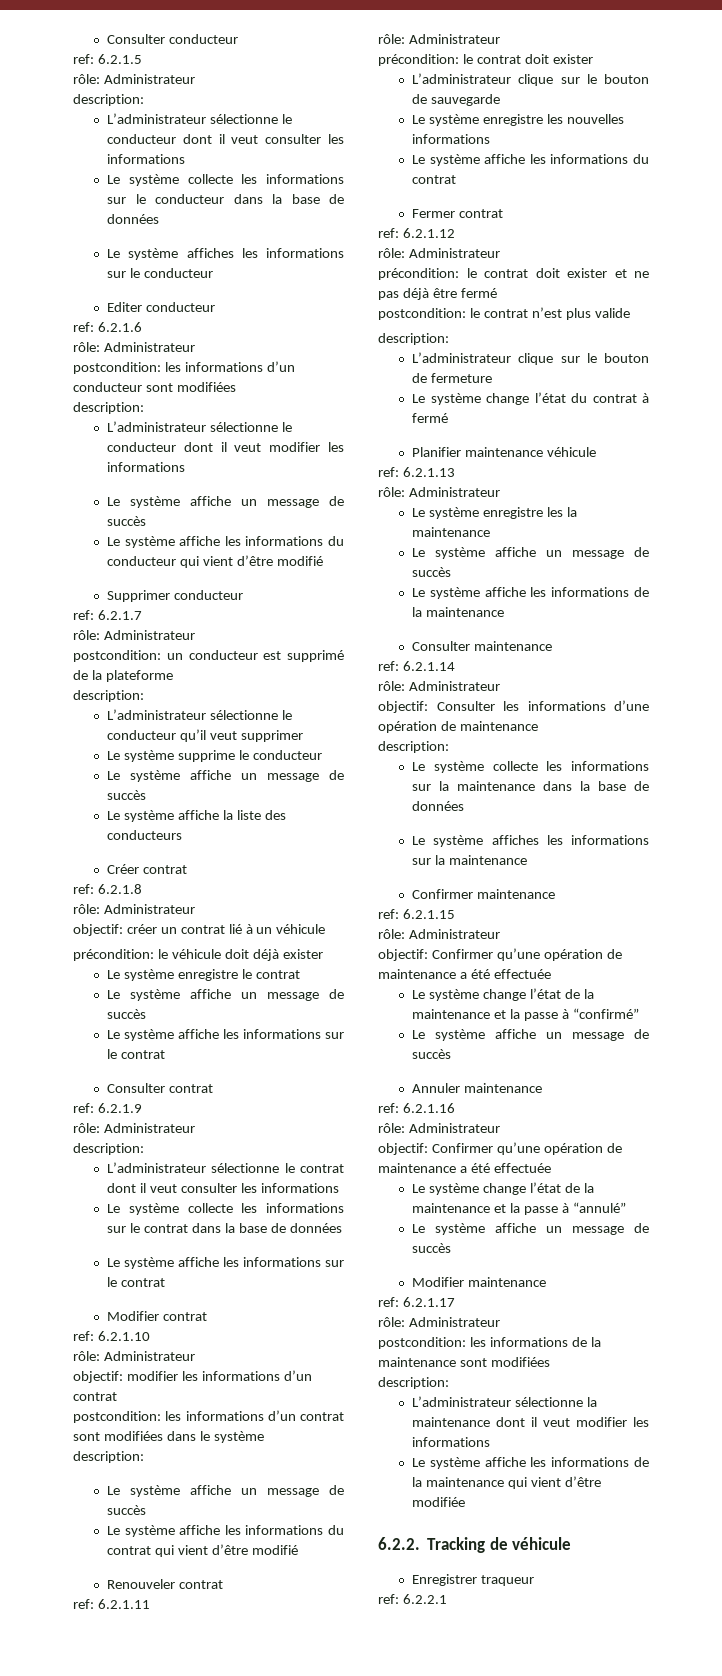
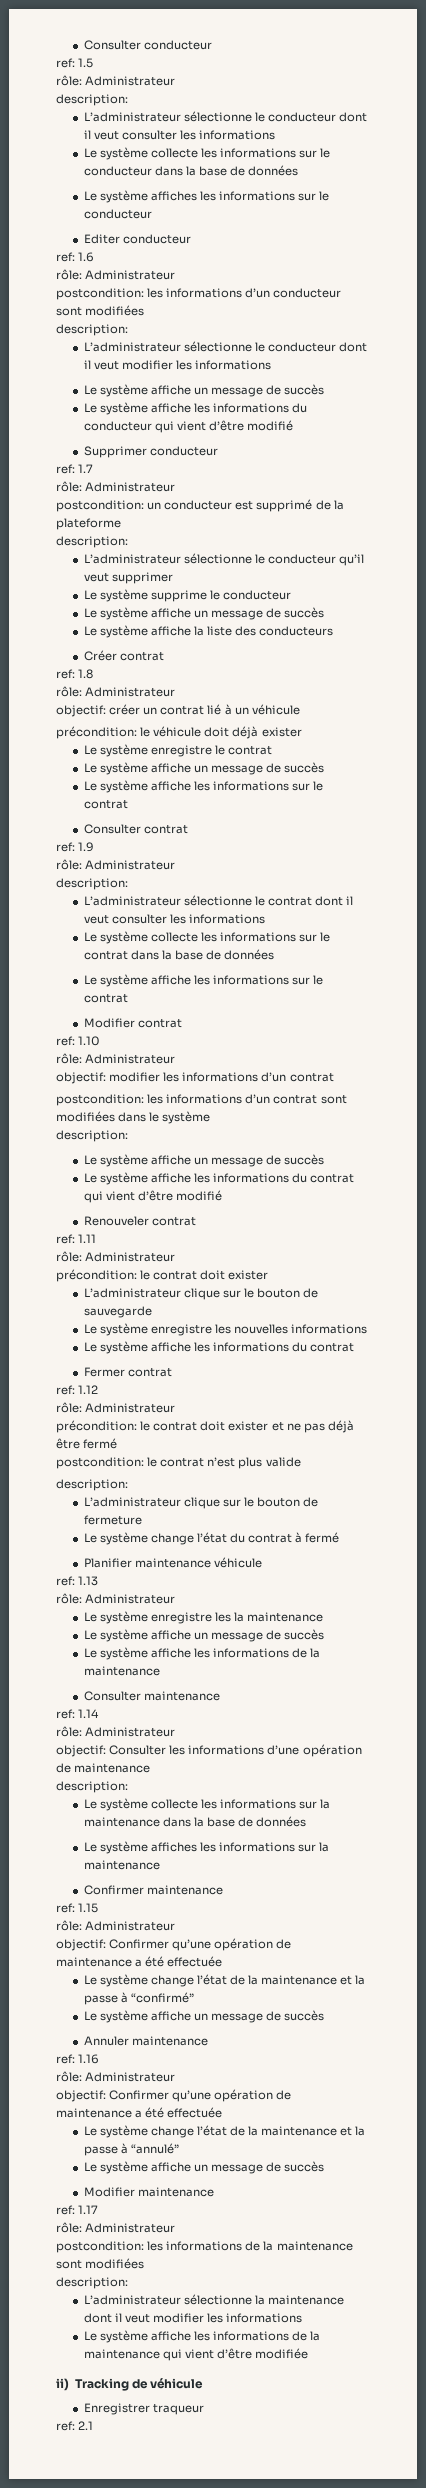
[97,54,142,64] 6.2.1.5 -> [78,58,94,68] 1.5
[97,322,142,332] 6.2.1.6 -> [78,252,95,262] 1.6
[97,610,142,620] 6.2.1.7 -> [78,464,94,473] 1.7
[97,884,142,894] 6.2.1.8 -> [78,669,94,679] 1.8
[97,1103,142,1113] 6.2.1.9 -> [78,842,95,852] 1.9
[97,1331,150,1341] 6.2.1.10 -> [78,1036,101,1046] 1.10
[97,1599,150,1609] 6.2.1.11 -> [78,1234,97,1243] 1.11
[402,228,455,238] 6.2.1.12 -> [78,1385,99,1394] 1.12
[402,467,455,477] 6.2.1.13 -> [78,1576,99,1586] 1.13
[402,661,455,671] 6.2.1.14 -> [78,1709,100,1718] 1.14
[402,909,455,919] 6.2.1.15 -> [78,1903,99,1913] 1.15
[402,1103,455,1113] 6.2.1.16 -> [78,2054,100,2064] 1.16
[402,1297,455,1307] 6.2.1.17 -> [78,2205,99,2214] 1.17
[378,1537,420,1550] 6.2.2. -> [56,2378,69,2391] ii)
[402,1594,447,1604] 6.2.2.1 -> [78,2421,94,2430] 2.1

